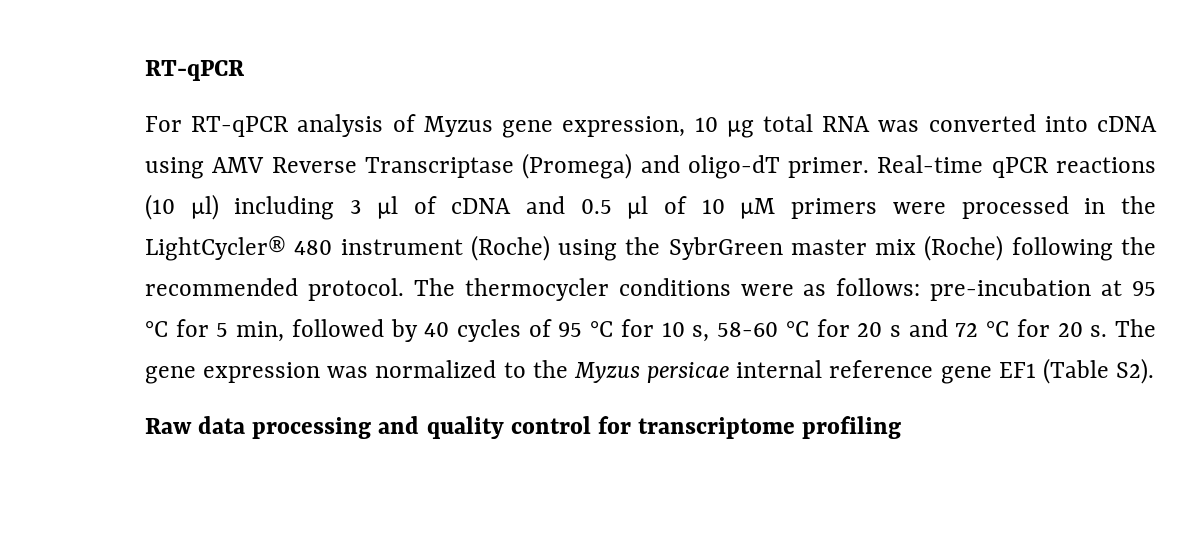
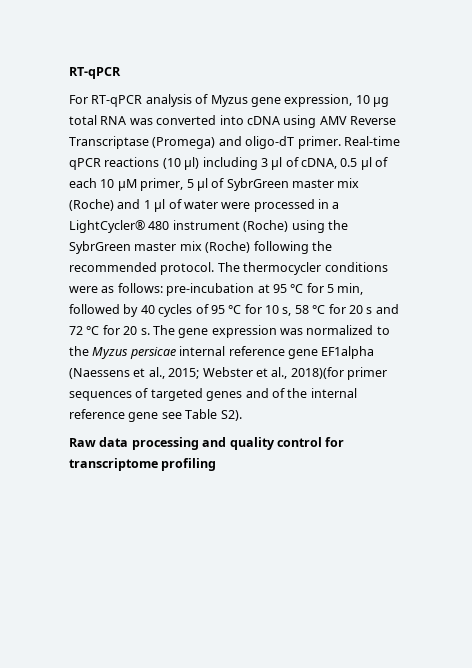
[451,196,565,214] cDNA and -> [301,158,337,169] cDNA,
(688, 205) none -> [69,178,97,188] each
[791,198,878,219] primers -> [140,178,360,191] [69,199,218,212] primer, 5 µl of SybrGreen master mix (Roche) and 1 µl of water
[1121,196,1157,214] the -> [332,202,340,209] a
[717,322,779,337] 58-60 -> [294,305,309,314] 58
[998,358,1109,384] EF1 (Table -> [321,346,375,359] [69,367,387,380] [69,388,357,401] [69,409,218,422] EF1alpha (Naessens et al., 2015; Webster et al., 2018)(for primer sequences of targeted genes and of the internal reference gene see Table

